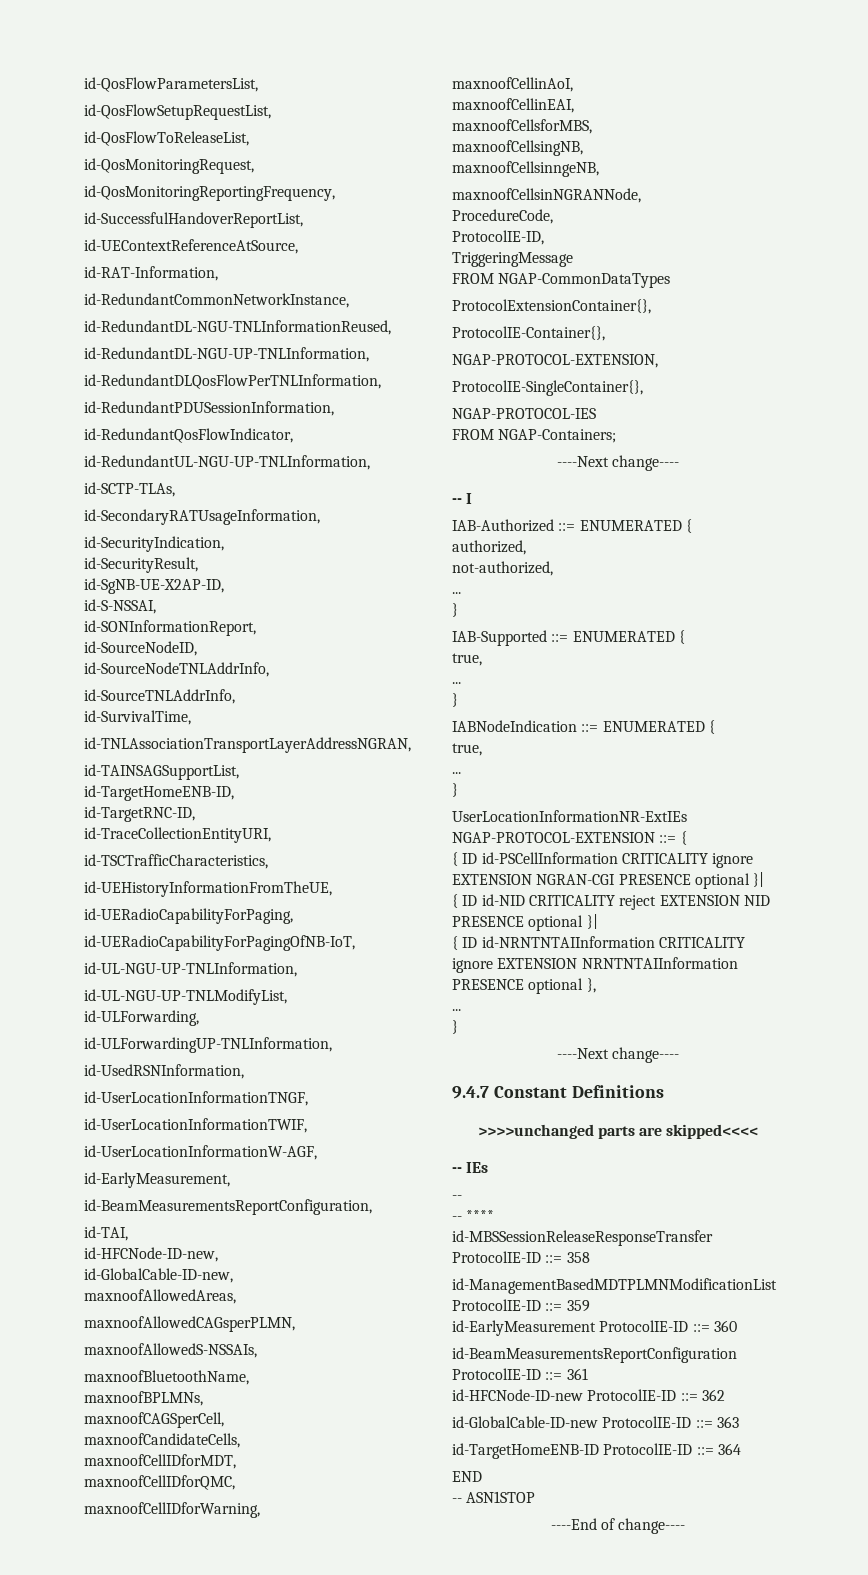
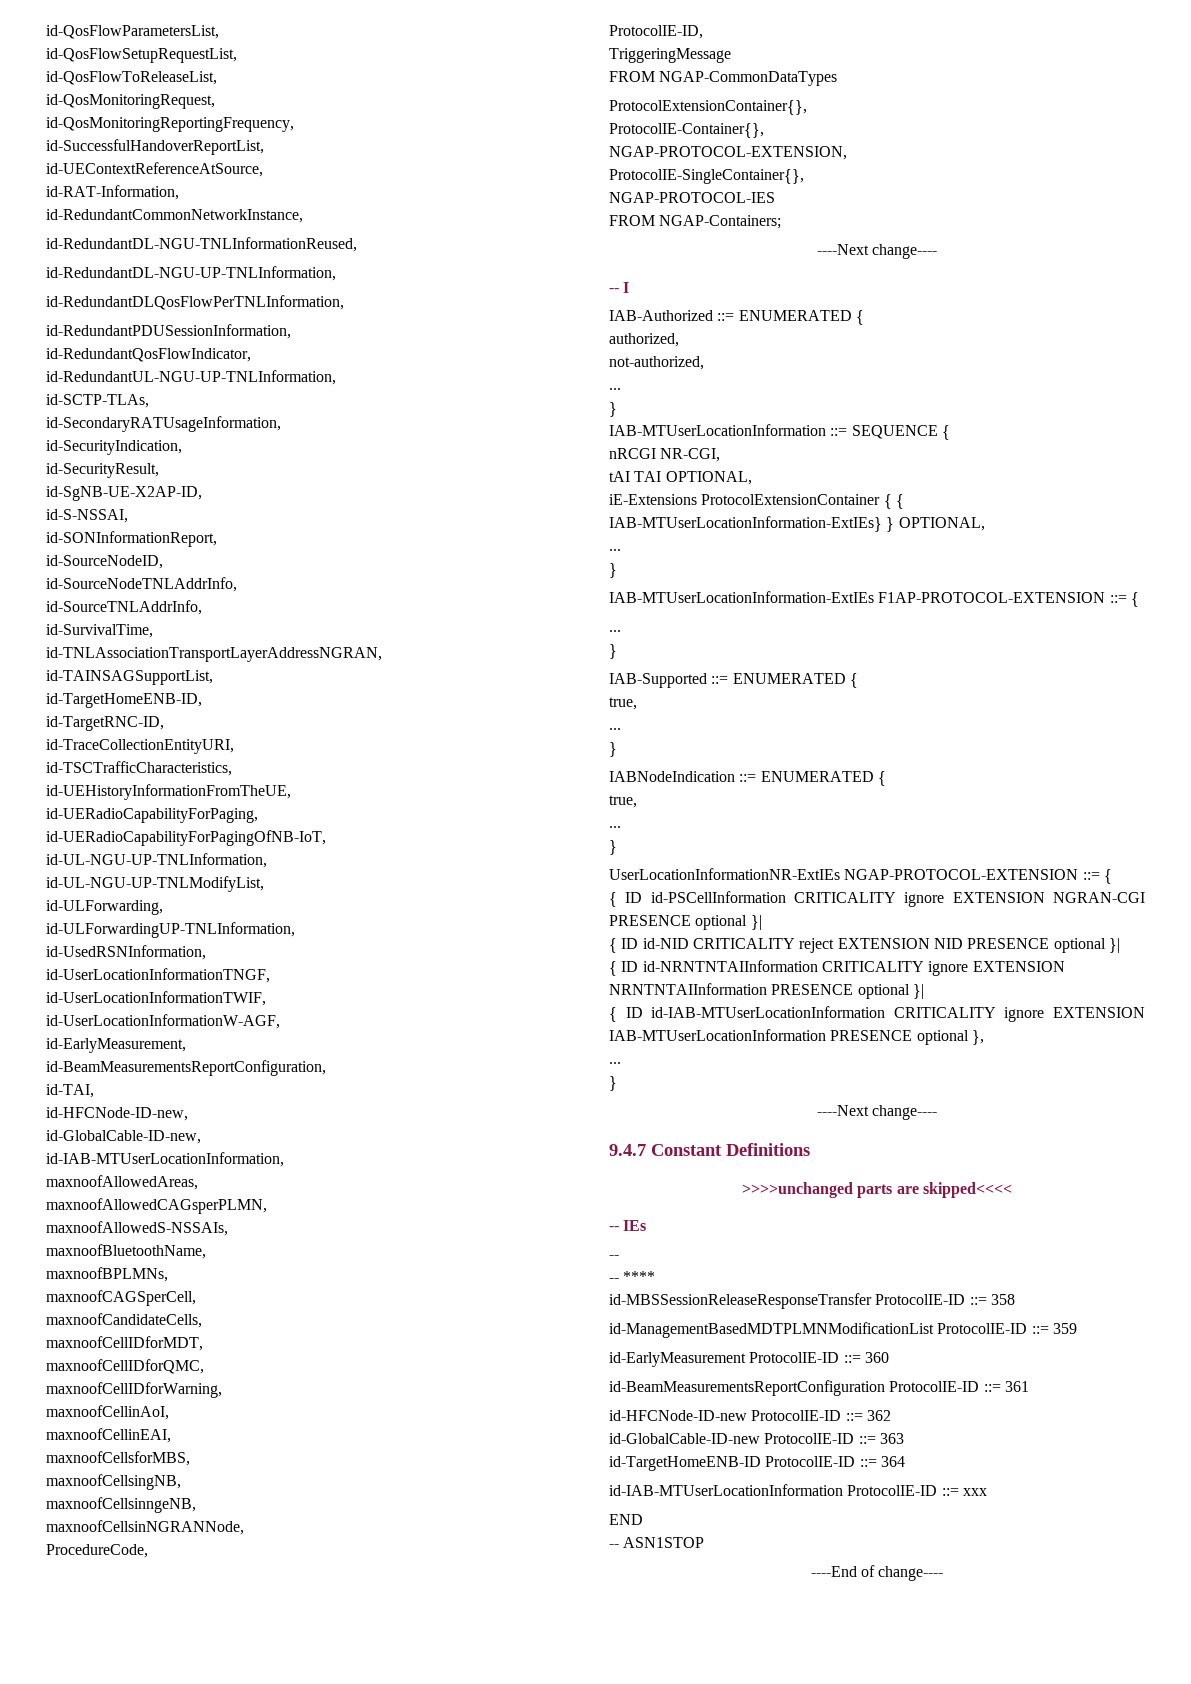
(233, 1275) none -> [46,1152,284,1167] // id-IAB-MTUserLocationInformation,
(458, 610) none -> [609,424,950,440] [609,448,721,462] [609,471,752,485] [609,494,904,509] [609,516,985,532] [609,549,621,551] [609,563,617,578] [609,591,1139,607] [609,630,621,632] [609,644,617,659] // IAB-MTUserLocationInformation ::= SEQUENCE { // nRCGI NR-CGI, // tAI TAI OPTIONAL, // iE-Extensions ProtocolExtensionContainer { { IAB-MTUserLocationInformation-ExtIEs} } OPTIONAL, // ... // } // IAB-MTUserLocationInformation-ExtIEs F1AP-PROTOCOL-EXTENSION ::= { // ... // }
(584, 986) none -> [912,984,924,999] [609,1006,1145,1022] [609,1029,969,1045] }| // { ID id-IAB-MTUserLocationInformation CRITICALITY ignore EXTENSION IAB-MTUserLocationInformation PRESENCE optional
(741, 1449) none -> [609,1484,987,1496] // id-IAB-MTUserLocationInformation ProtocolIE-ID ::= xxx

